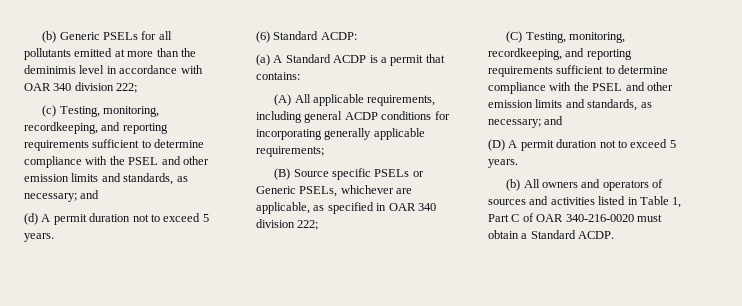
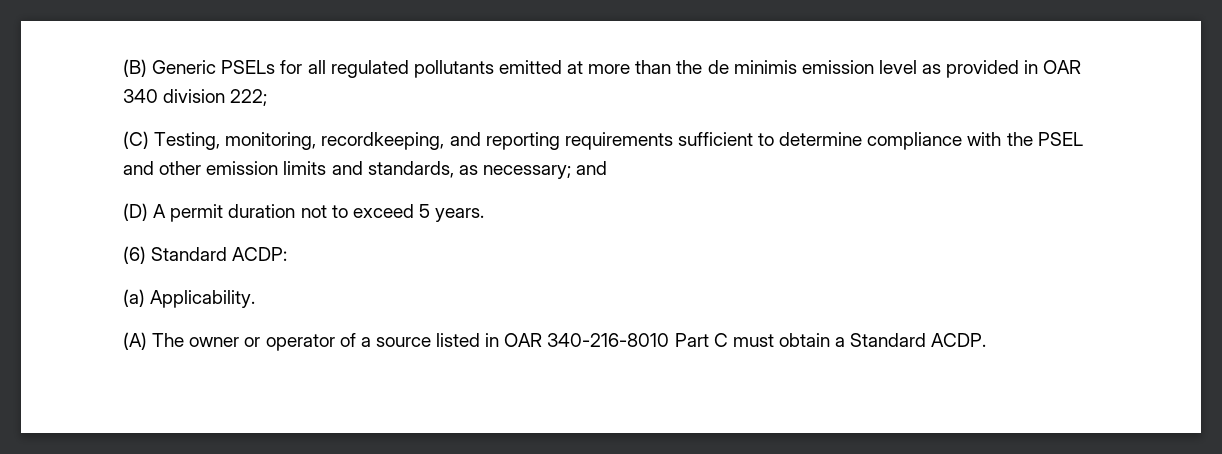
[42,31,57,43] (b) -> [123,59,147,77] (B)
(172, 35) none -> [330,60,409,78] regulated
[24,65,203,74] [24,82,138,93] [42,105,160,117] [24,122,168,134] [24,139,205,151] [24,156,209,168] [24,173,188,185] [24,190,100,202] [24,213,209,225] [24,233,54,242] [256,31,357,43] [256,54,445,66] [256,72,300,80] [274,94,436,106] [256,111,450,123] [256,128,425,140] [256,146,324,157] [274,168,424,180] [256,185,413,197] [256,202,374,214] deminimis level in accordance with OAR 340 division 222; // (c) Testing, monitoring, recordkeeping, and reporting requirements sufficient to determine compliance with the PSEL and other emission limits and standards, as necessary; and // (d) A permit duration not to exceed 5 years. // (6) Standard ACDP: // (a) A Standard ACDP is a permit that contains: // (A) All applicable requirements, including general ACDP conditions for incorporating generally applicable requirements; // (B) Source specific PSELs or Generic PSELs, whichever are applicable, as specified -> [707,60,1020,78] de minimis emission level as provided
[506,179,664,191] [488,196,682,208] [488,213,634,222] (b) All owners and operators of sources and activities listed in Table 1, Part C of OAR 340-216-0020 -> [123,246,288,264] [123,289,256,308] [123,332,728,351] (6) Standard ACDP: // (a) Applicability. // (A) The owner or operator of a source listed in OAR 340-216-8010 Part C

